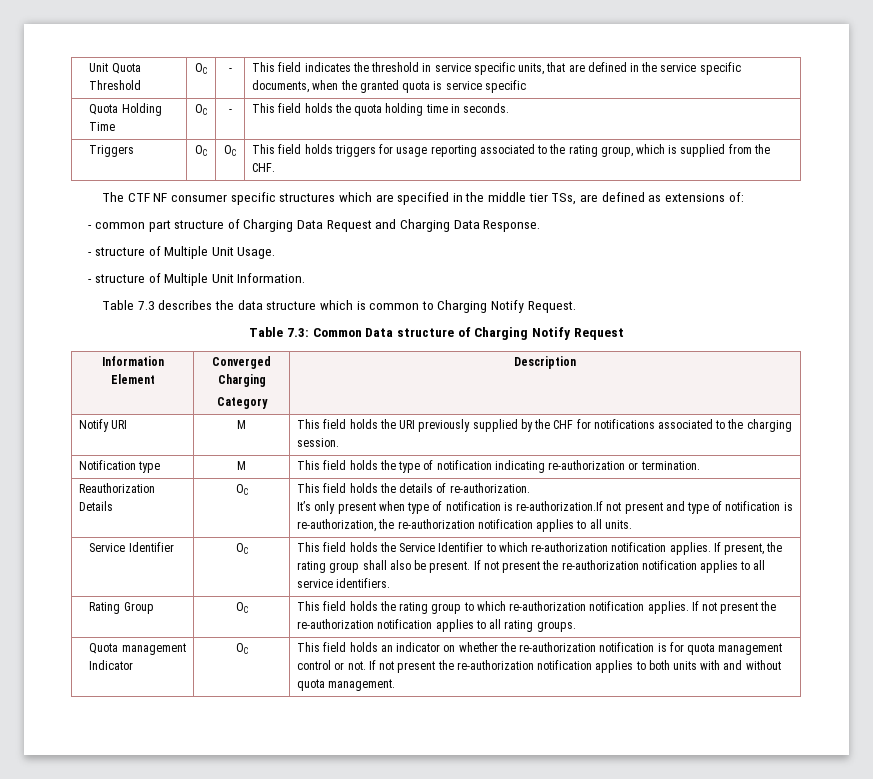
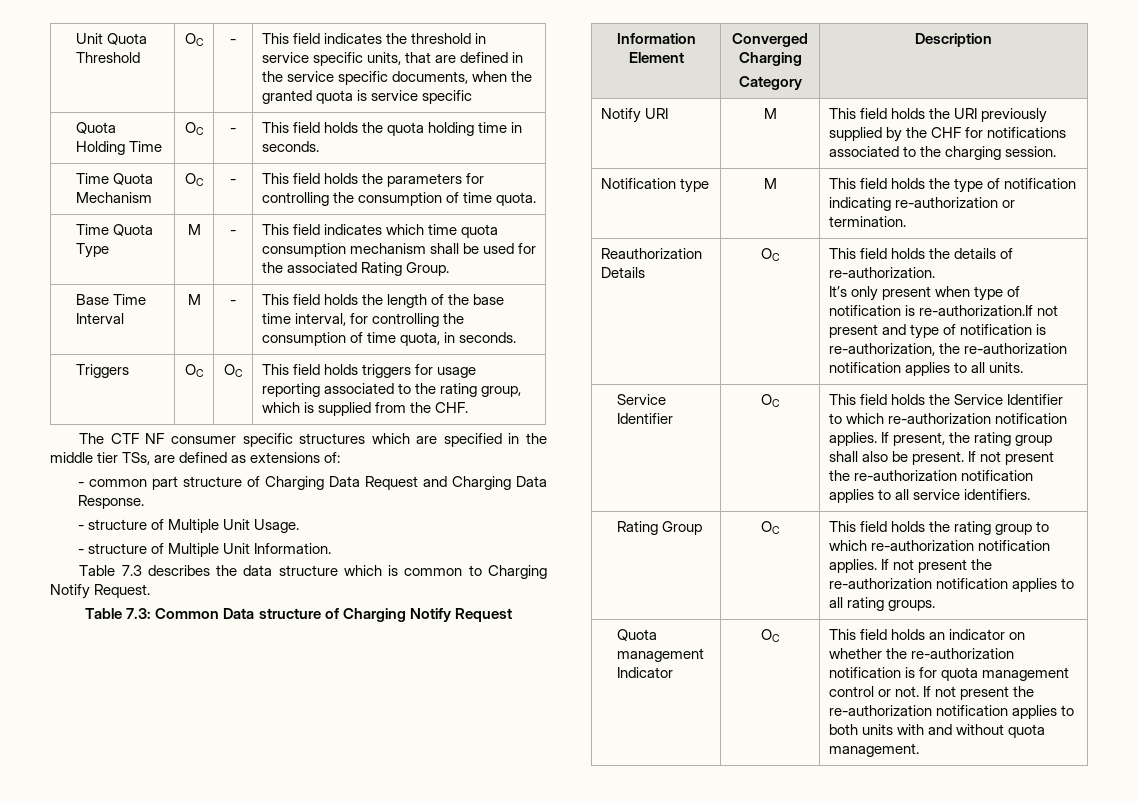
(510, 108) none -> [76,173,154,185] [76,192,153,203] [184,173,204,186] [230,179,236,184] [261,173,484,187] [261,192,536,206] [76,224,154,236] [76,243,110,258] [187,224,201,235] [230,230,236,235] [261,224,498,238] [261,243,536,257] [261,262,449,276] [76,294,147,305] [76,313,125,324] [187,294,201,305] [230,300,236,305] [261,294,504,308] [261,313,464,327] [261,332,516,346] // Time Quota Mechanism | OC | - | This field holds the parameters for controlling the consumption of time quota. // Time Quota Type | M | - | This field indicates which time quota consumption mechanism shall be used for the associated Rating Group. // Base Time Interval | M | - | This field holds the length of the base time interval, for controlling the consumption of time quota, in seconds.

